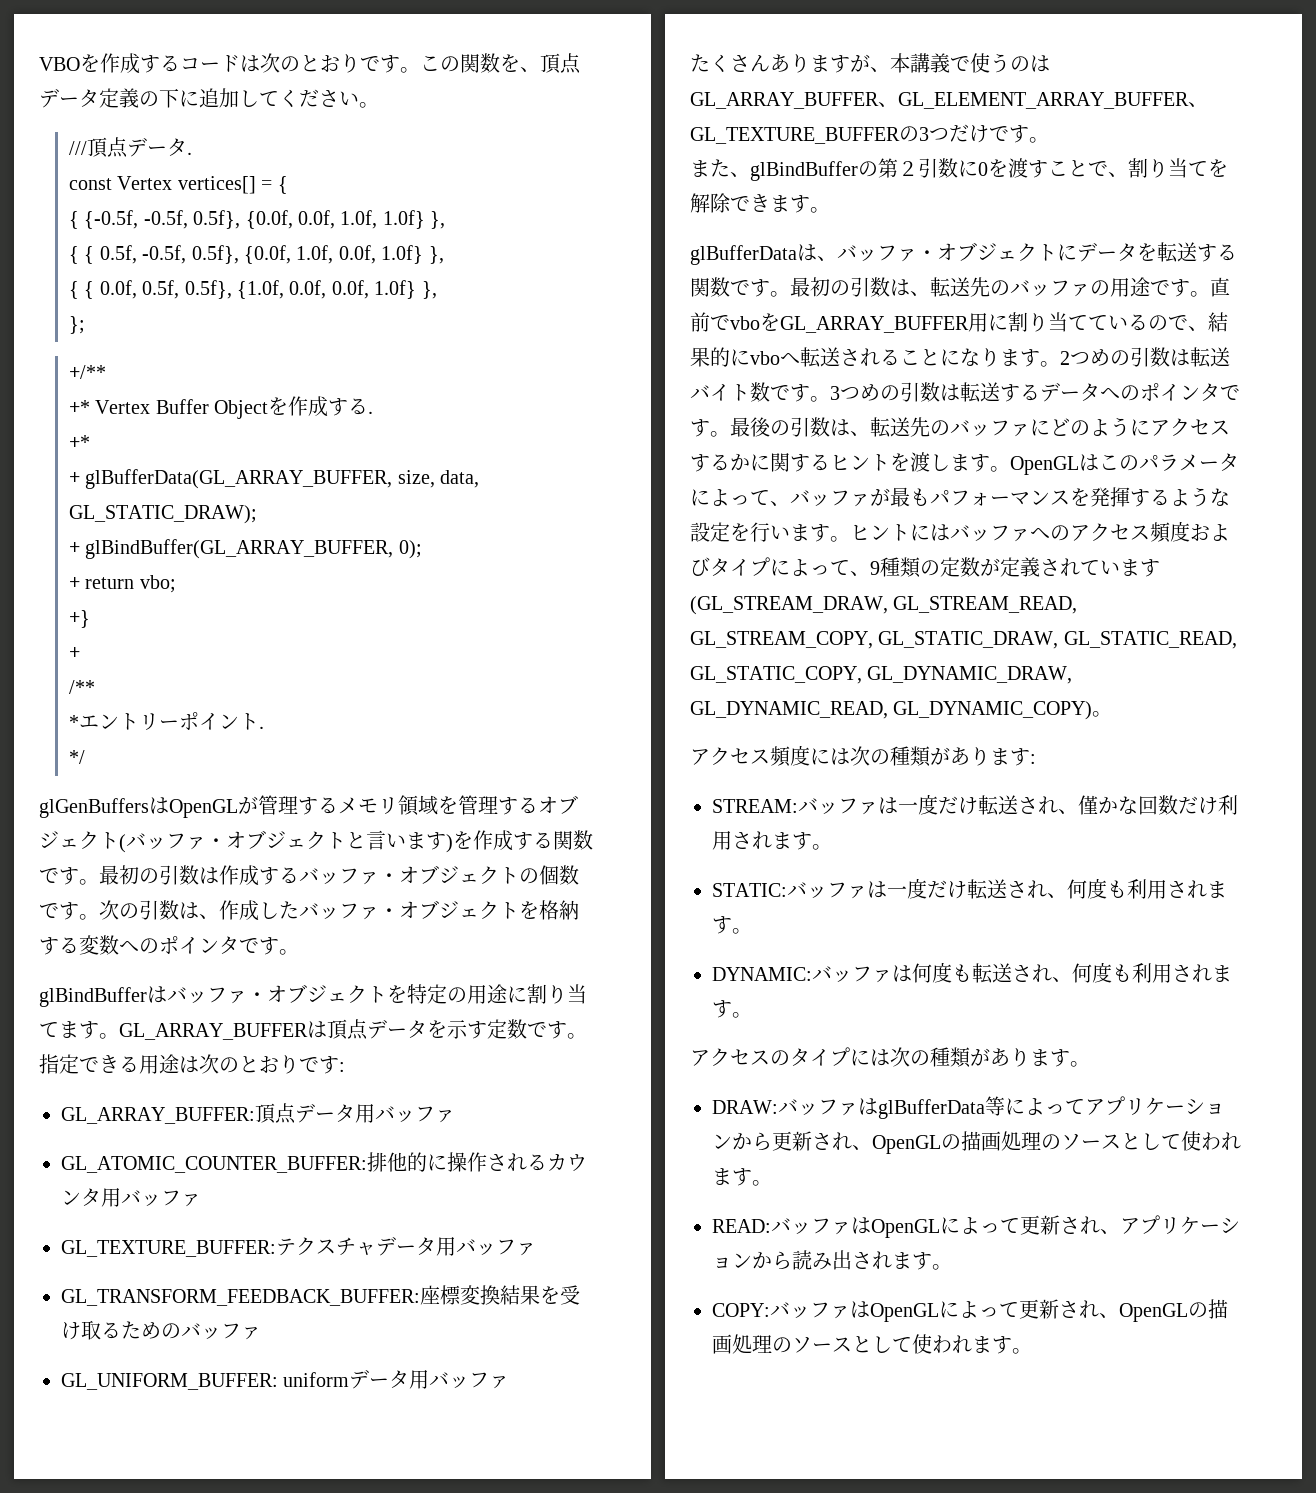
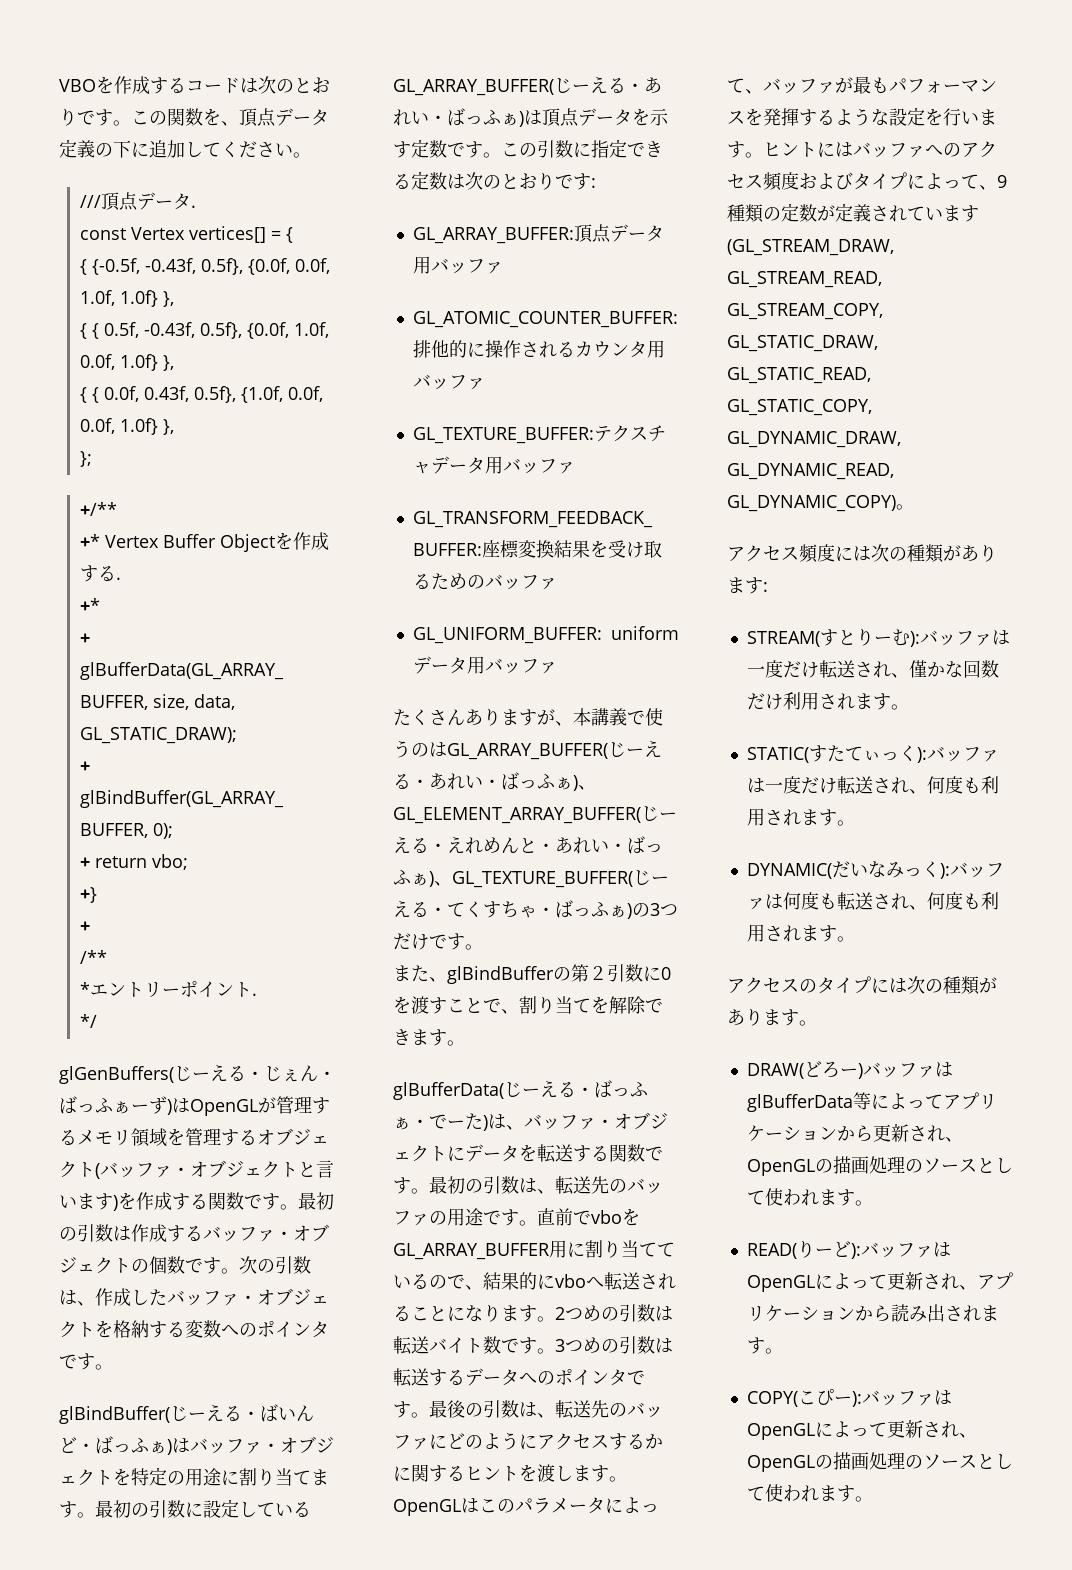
[143,210,188,229] -0.5f, -> [144,258,196,274] -0.43f,
[142,245,187,264] -0.5f, -> [143,322,195,338] -0.43f,
[142,280,180,299] 0.5f, -> [143,386,189,402] 0.43f,
[39,798,149,818] glGenBuffers -> [59,1064,336,1084] [59,1096,172,1115] glGenBuffers(じーえる・じぇん・ばっふぁーず)
[39,987,147,1007] glBindBuffer -> [59,1404,314,1424] [59,1436,172,1455] glBindBuffer(じーえる・ばいんど・ばっふぁ)
[119,1023,308,1040] GL_ARRAY_BUFFER -> [95,1499,311,1518] [393,76,662,96] [393,108,524,127] 最初の引数に設定しているGL_ARRAY_BUFFER(じーえる・あれい・ばっふぁ)
(587, 1036) none -> [501,140,591,158] この引数に
[139,1054,179,1074] 用途 -> [411,171,447,190] 定数
[690,92,1208,109] [690,127,900,144] GL_ARRAY_BUFFER、GL_ELEMENT_ARRAY_BUFFER、GL_TEXTURE_BUFFER -> [447,740,662,760] [393,772,596,791] [393,806,677,824] [393,836,663,854] [393,870,669,888] [393,900,632,919] GL_ARRAY_BUFFER(じーえる・あれい・ばっふぁ)、GL_ELEMENT_ARRAY_BUFFER(じーえる・えれめんと・あれい・ばっふぁ)、GL_TEXTURE_BUFFER(じーえる・てくすちゃ・ばっふぁ)
[690,245,797,265] glBufferData -> [393,1080,648,1100] [393,1113,488,1131] glBufferData(じーえる・ばっふぁ・でーた)
[712,799,798,813] STREAM: -> [746,628,920,647] STREAM(すとりーむ):
[712,883,787,897] STATIC: -> [746,745,927,763] STATIC(すたてぃっく):
[712,967,812,981] DYNAMIC: -> [746,861,950,879] DYNAMIC(だいなみっく):
[712,1100,778,1114] DRAW: -> [746,1061,863,1079] DRAW(どろー)
[712,1219,771,1233] READ: -> [746,1240,861,1259] READ(りーど):
[712,1303,770,1317] COPY: -> [746,1389,862,1407] COPY(こぴー):

